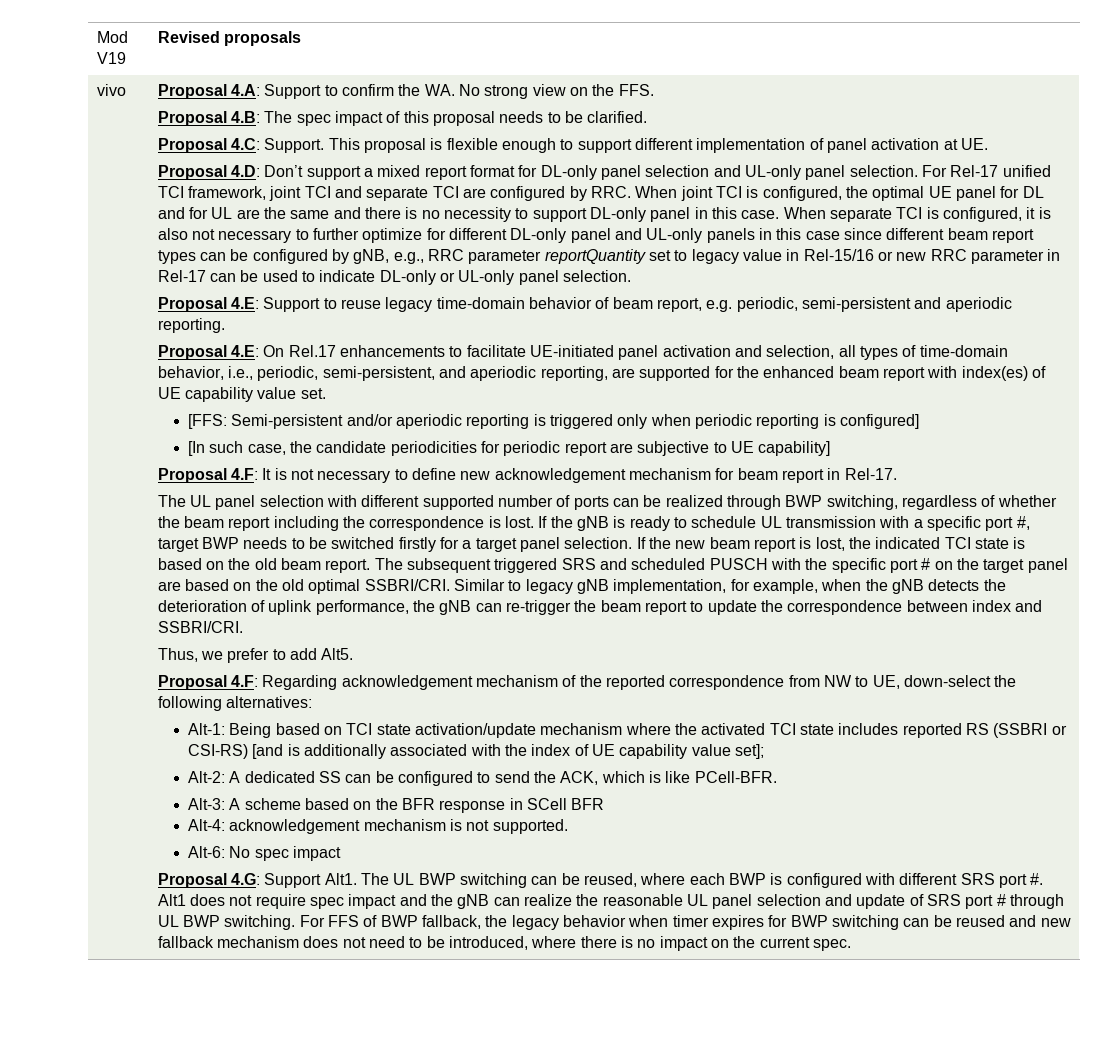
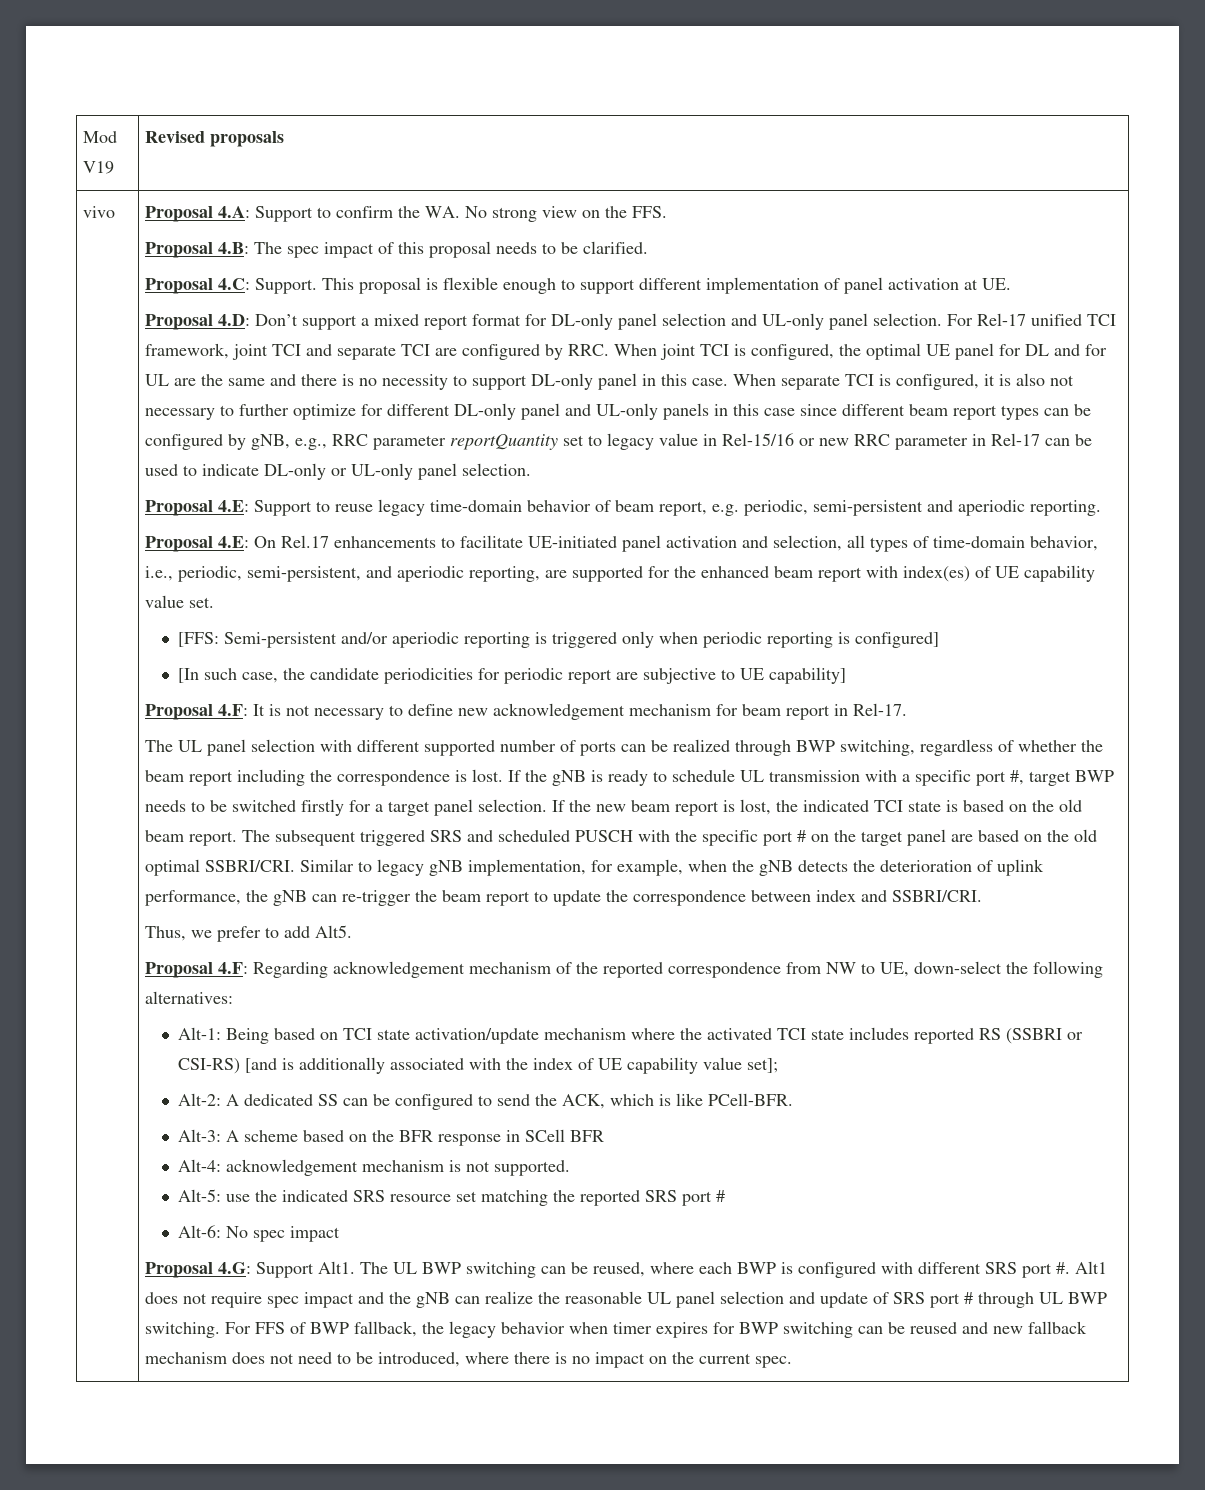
(568, 826) none -> [178,1189,726,1206] // Alt-5: use the indicated SRS resource set matching the reported SRS port #

